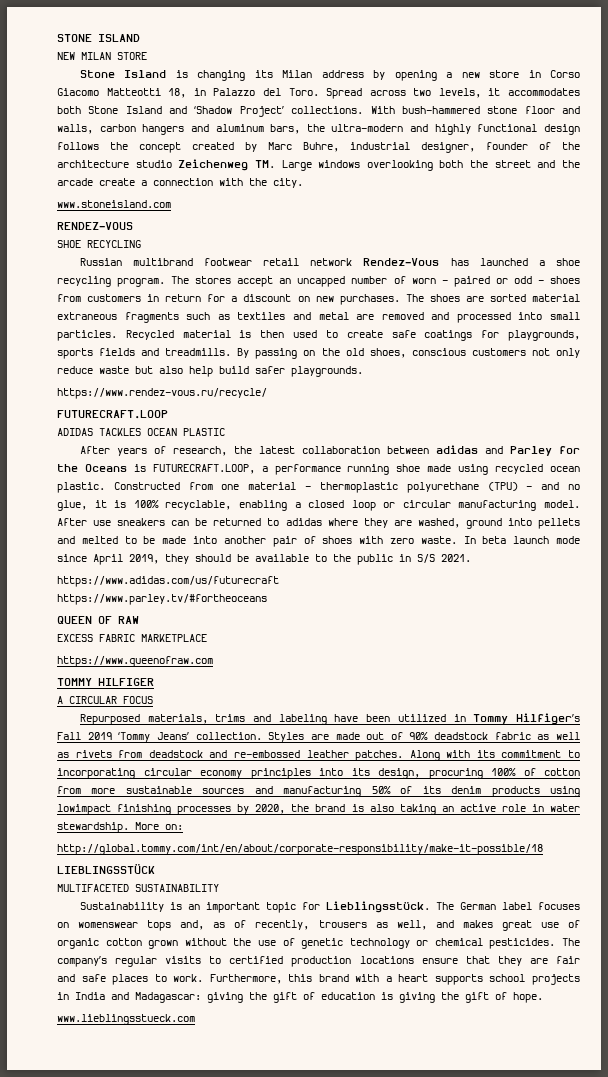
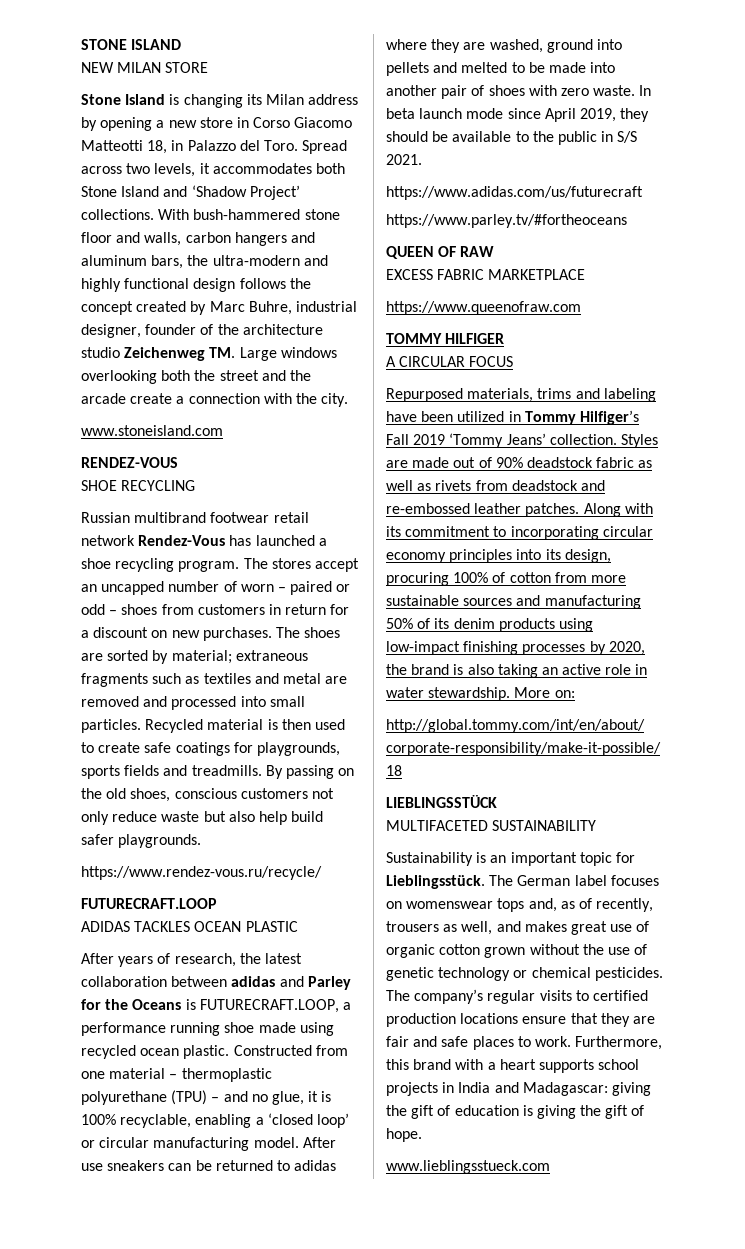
[532,294,580,302] material -> [152,650,232,664] by material;
[308,500,376,511] closed loop -> [267,1113,349,1128] ‘closed loop’
[57,804,111,815] lowimpact -> [386,641,460,655] low-impact

